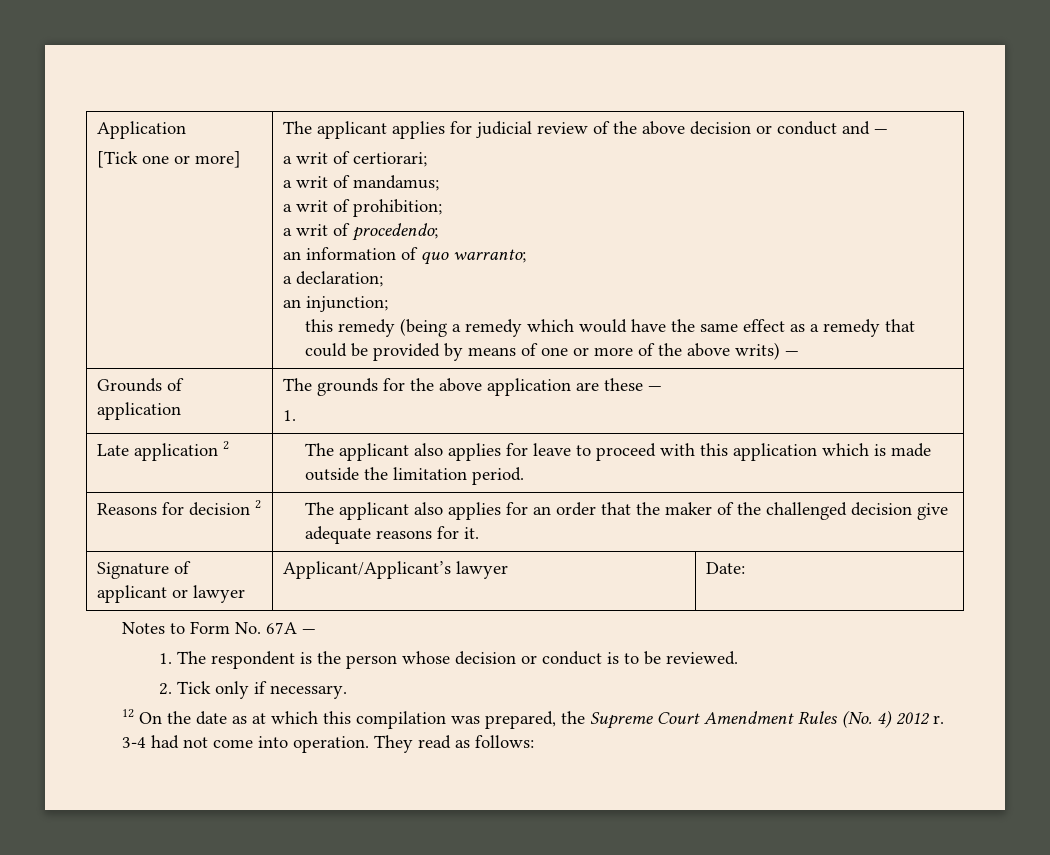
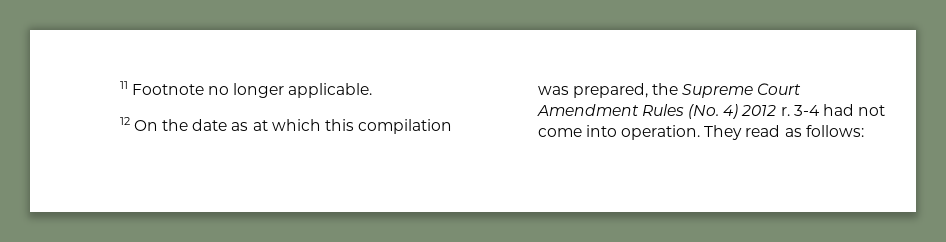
[96,121,186,139] [96,151,241,168] [282,121,888,139] [282,151,427,167] [282,175,439,191] [282,199,442,217] [282,223,438,241] [282,247,526,265] [282,271,383,287] [282,296,388,312] [304,318,915,337] [304,342,799,361] [96,378,184,392] [96,402,181,420] [282,378,662,396] [282,410,296,421] [96,441,229,461] [304,443,931,461] [304,467,524,485] [96,500,261,516] [304,502,948,520] [304,526,479,544] [96,561,191,579] [96,585,245,603] [282,561,508,579] [705,562,745,574] [122,621,317,634] [158,651,738,669] [158,681,347,699] Application // [Tick one or more] | The applicant applies for judicial review of the above decision or conduct and — // a writ of certiorari; // a writ of mandamus; // a writ of prohibition; // a writ of procedendo; // an information of quo warranto; // a declaration; // an injunction; // this remedy (being a remedy which would have the same effect as a remedy that could be provided by means of one or more of the above writs) — // Grounds of application | The grounds for the above application are these — // 1. // Late application 2 | The applicant also applies for leave to proceed with this application which is made outside the limitation period. // Reasons for decision 2 | The applicant also applies for an order that the maker of the challenged decision give adequate reasons for it. // Signature of applicant or lawyer | Applicant/Applicant’s lawyer | Date: // Notes to Form No. 67A — // 1. The respondent is the person whose decision or conduct is to be reviewed. // 2. Tick only if necessary. -> [119,81,373,98] 11 Footnote no longer applicable.

